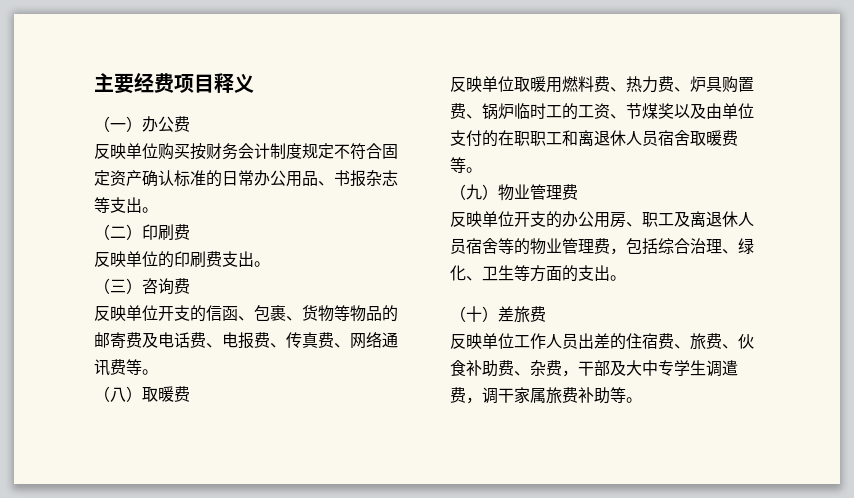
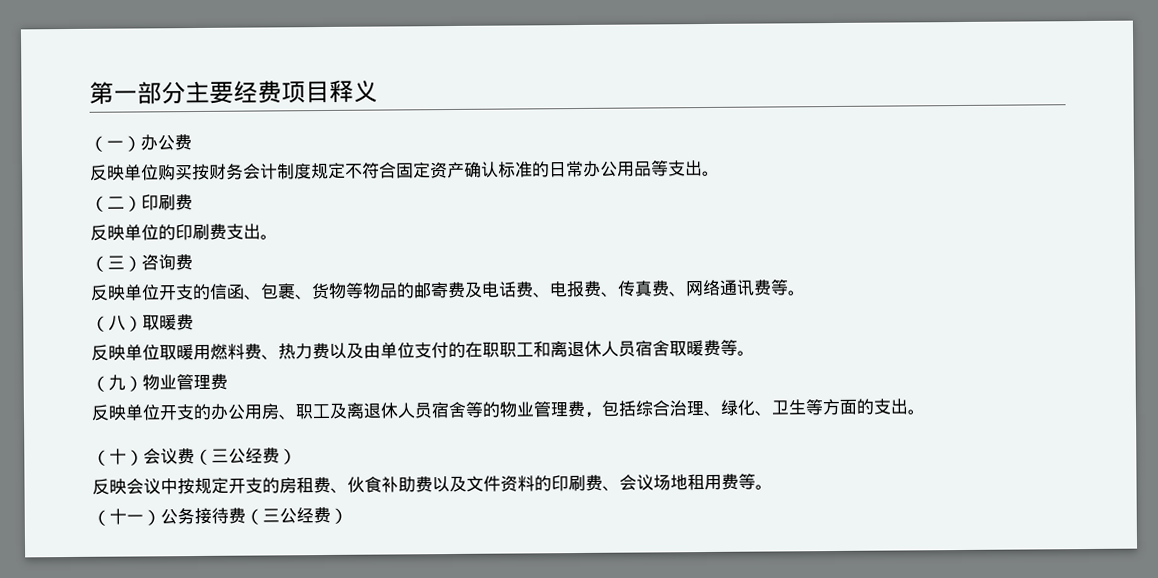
(94, 82) none -> [89,81,186,105] 第一部分
[318,170,398,187] 、书报杂志 -> (652, 168) none
[674,76,754,93] [450,103,674,120] 、炉具购置费、锅炉临时工的工资、节煤奖 -> (330, 351) none
[498,306,546,323] [450,333,754,350] [450,360,738,377] [450,387,642,404] 差旅费 // 反映单位工作人员出差的住宿费、旅费、伙食补助费、杂费，干部及大中专学生调遣费，调干家属旅费补助等。 -> [143,447,297,466] [92,473,773,495] [92,506,348,526] 会议费（三公经费） // 反映会议中按规定开支的房租费、伙食补助费以及文件资料的印刷费、会议场地租用费等。 // （十一）公务接待费（三公经费）

